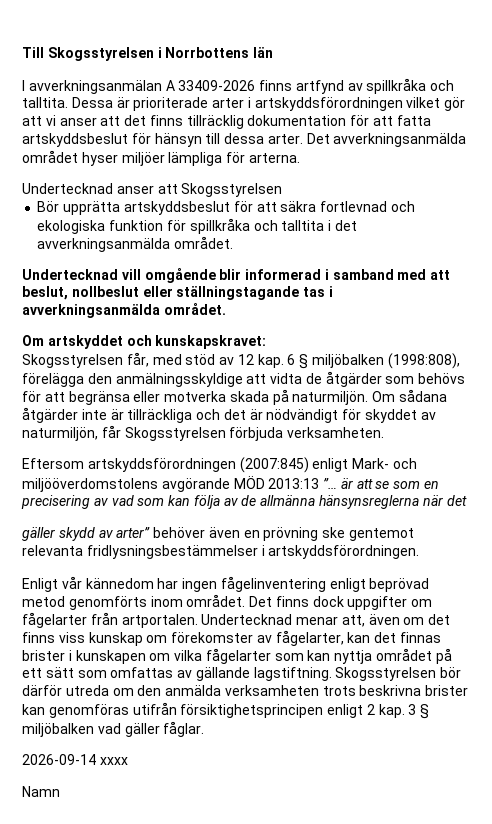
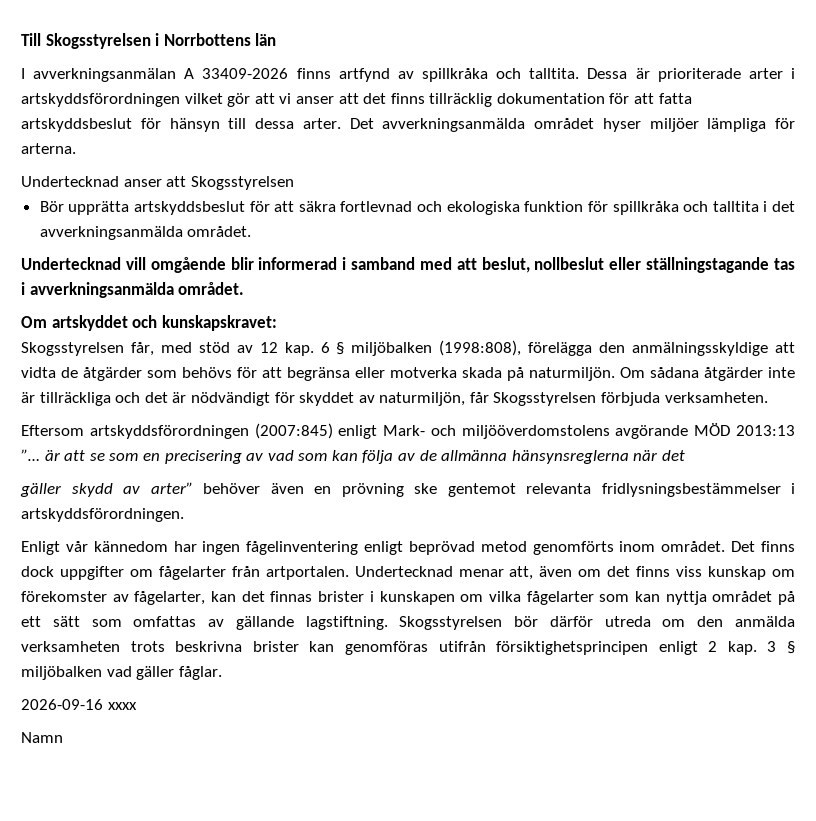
[22,754,96,765] 2026-09-14 -> [21,699,103,710] 2026-09-16

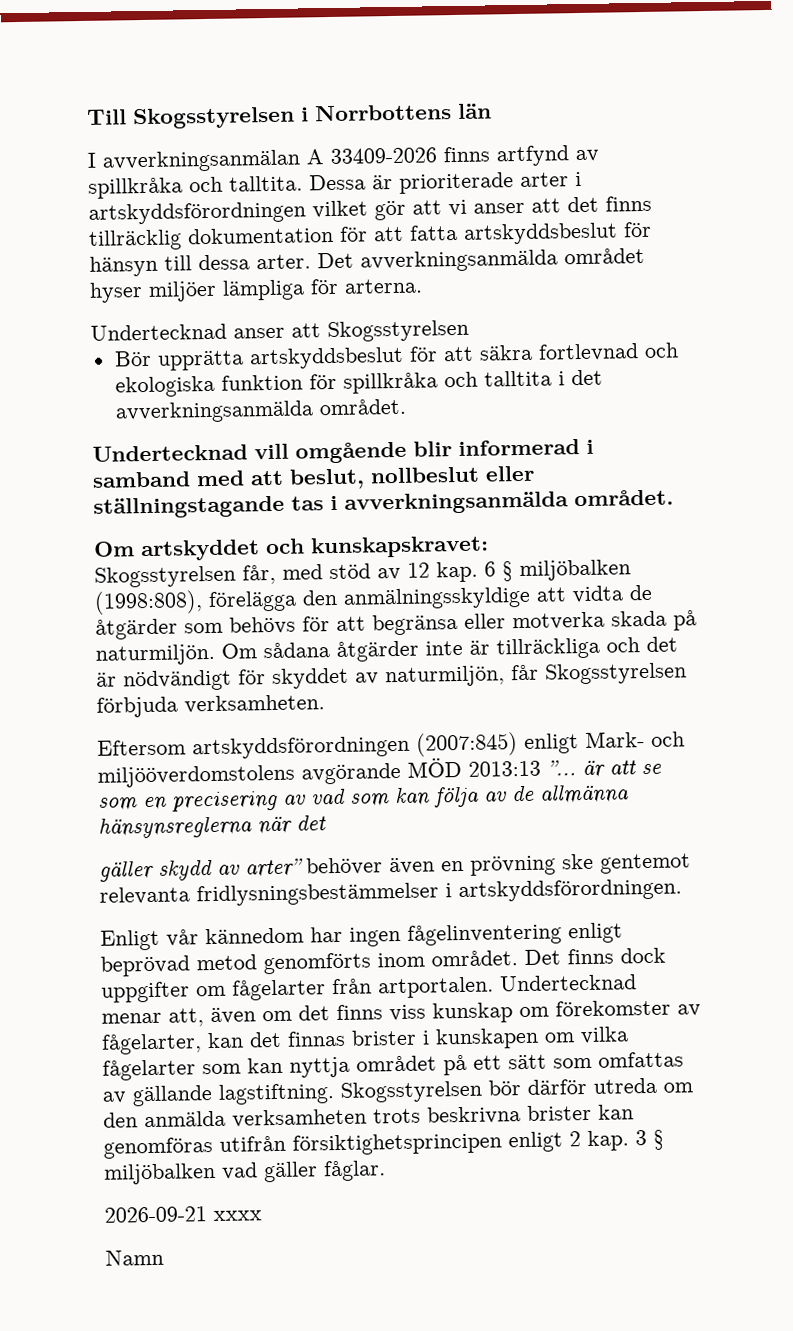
[21,699,103,710] 2026-09-16 -> [104,1206,207,1223] 2026-09-21

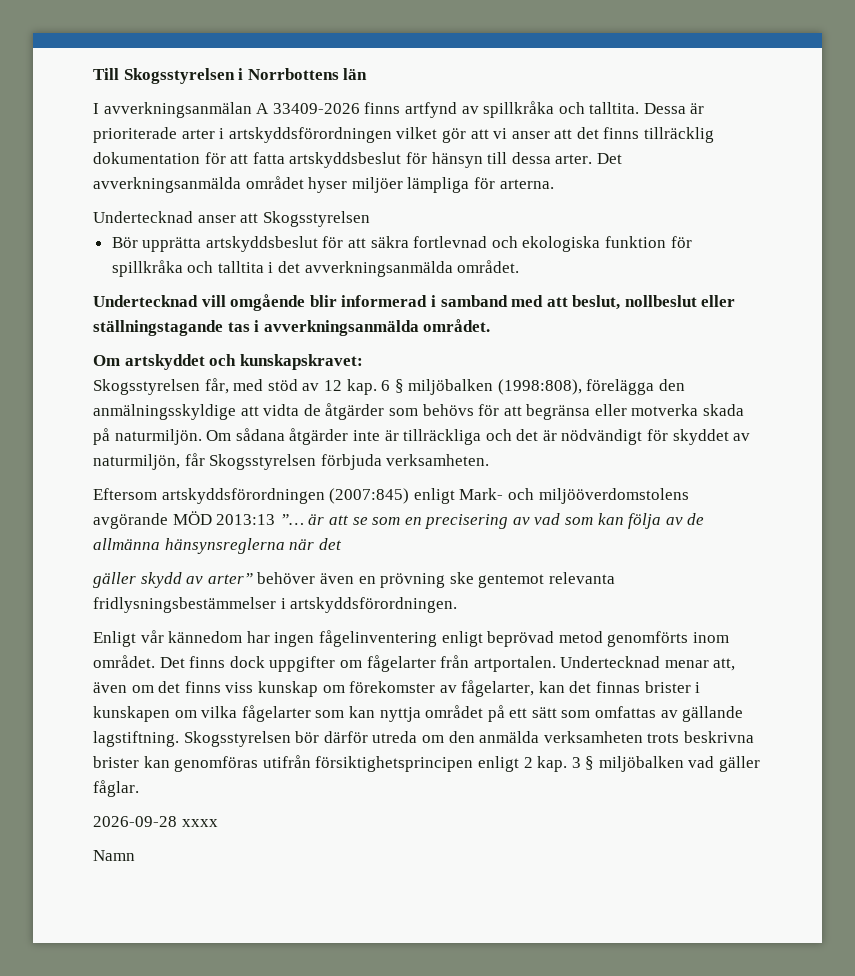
[104,1206,207,1223] 2026-09-21 -> [93,816,177,827] 2026-09-28

